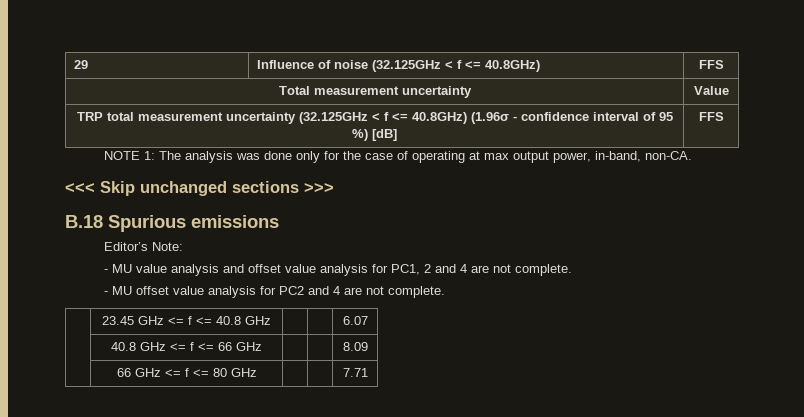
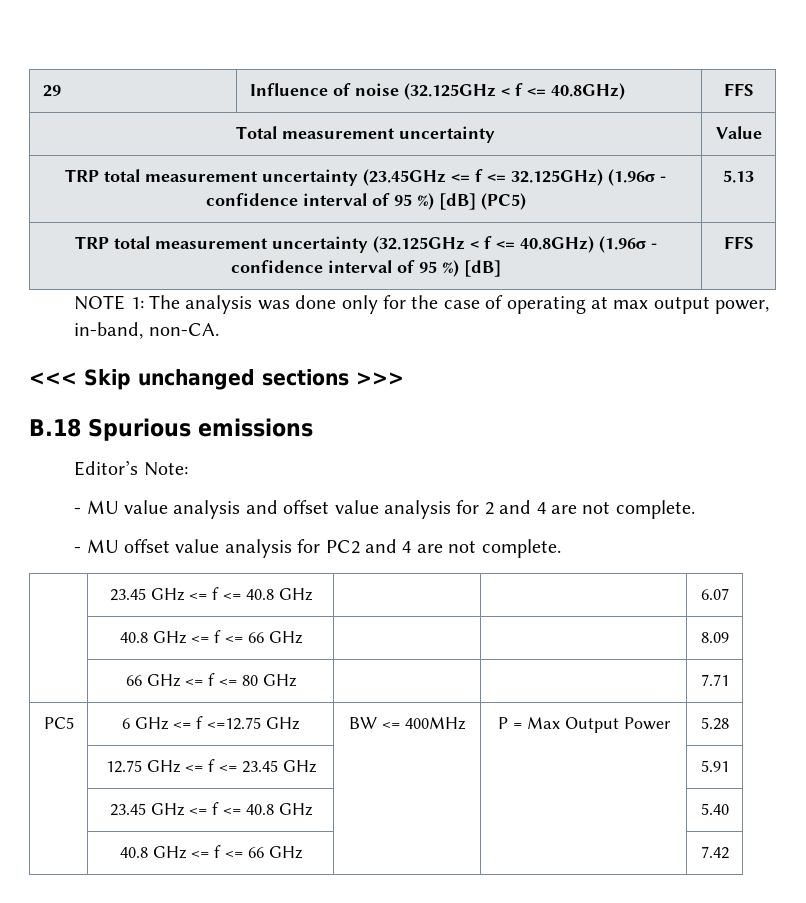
(729, 90) none -> [65,169,666,186] [205,193,526,210] [723,170,754,183] // TRP total measurement uncertainty (23.45GHz <= f <= 32.125GHz) (1.96σ - confidence interval of 95 %) [dB] (PC5) | 5.13
[391,264,421,275] PC1, -> (480, 507) none
(368, 372) none -> [43,717,74,729] [122,716,300,730] [349,717,466,730] [497,717,671,733] [700,717,729,730] [105,759,317,773] [700,760,729,772] [109,802,313,816] [700,803,729,815] [119,845,303,859] [700,846,729,859] // PC5 | 6 GHz <= f <=12.75 GHz | BW <= 400MHz | P = Max Output Power | 5.28 // | 12.75 GHz <= f <= 23.45 GHz | | | 5.91 // | 23.45 GHz <= f <= 40.8 GHz | | | 5.40 // | 40.8 GHz <= f <= 66 GHz | | | 7.42

